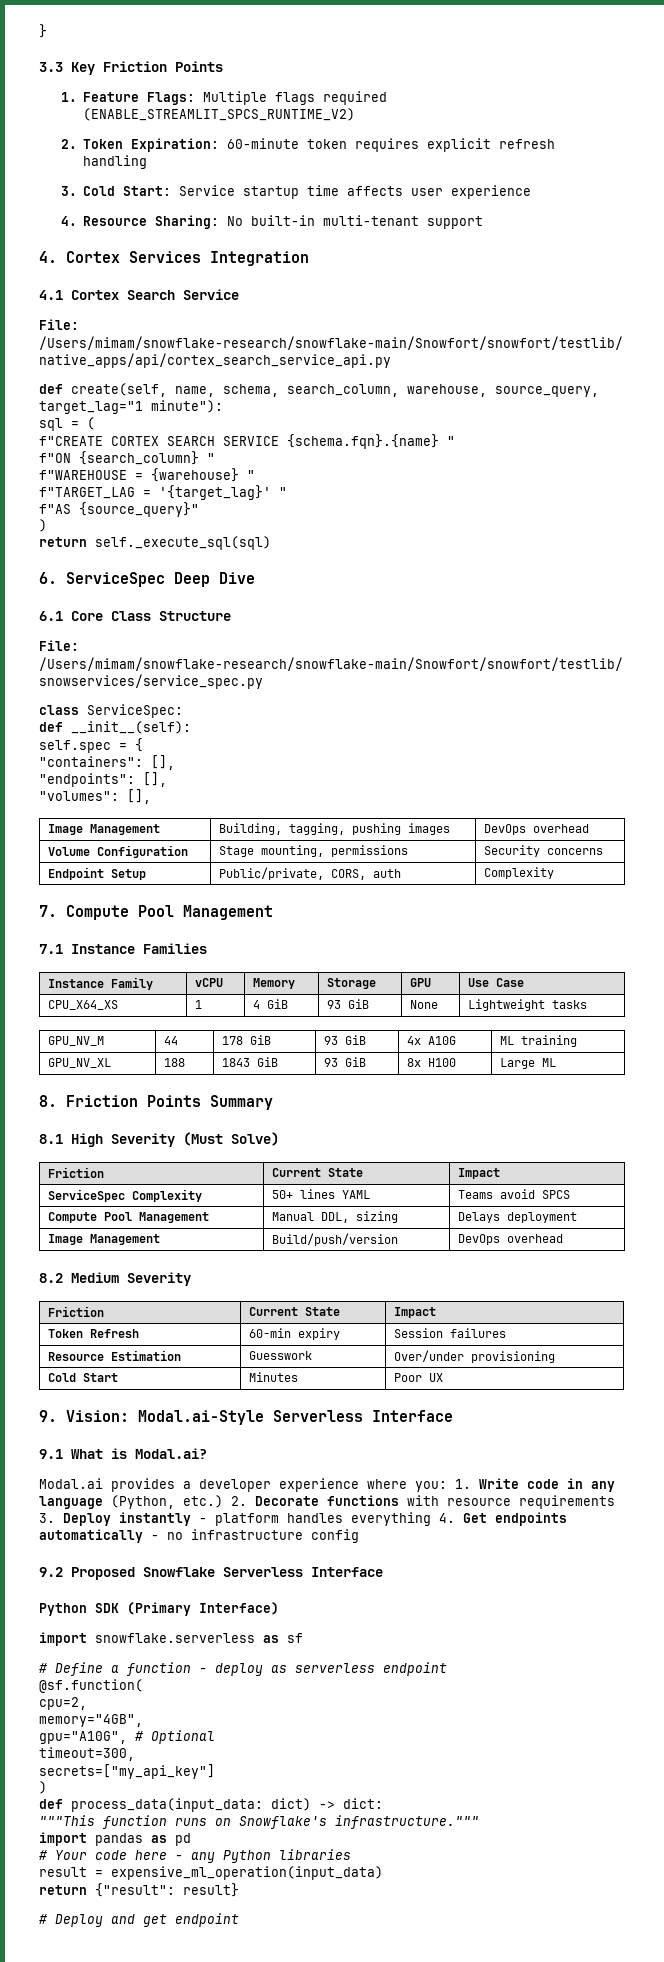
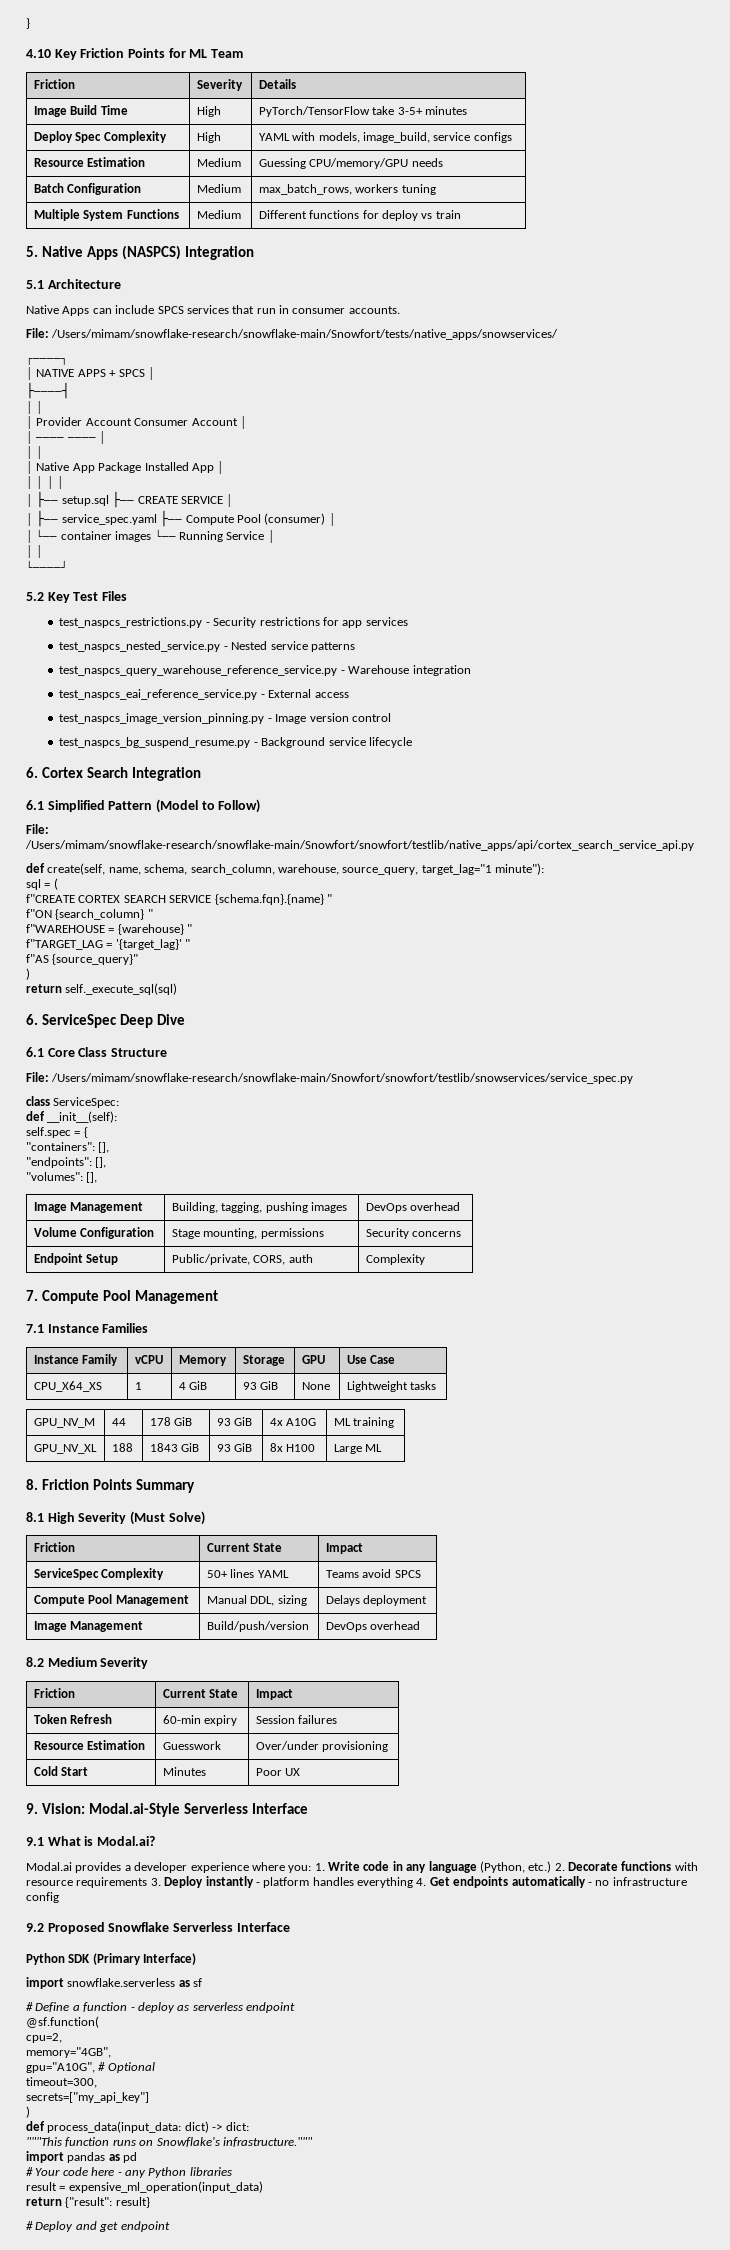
[39,62,63,72] 3.3 -> [26,49,51,58] 4.10
[60,91,388,105] [83,108,356,121] [60,138,556,152] [83,155,148,169] [60,185,532,199] [60,215,484,229] [39,251,309,266] [39,289,239,300] // 1. Feature Flags: Multiple flags required (ENABLE_STREAMLIT_SPCS_RUNTIME_V2) // 2. Token Expiration: 60-minute token requires explicit refresh handling // 3. Cold Start: Service startup time affects user experience // 4. Resource Sharing: No built-in multi-tenant support // 4. Cortex Services Integration // 4.1 Cortex Search Service -> [168,48,243,58] [33,79,75,89] [196,79,243,91] [258,79,296,89] [33,105,128,117] [196,106,221,117] [258,106,467,117] [33,131,167,143] [196,132,221,143] [258,132,512,143] [33,157,146,167] [196,158,241,167] [258,158,443,169] [33,183,142,195] [196,184,241,193] [258,184,436,195] [33,209,179,221] [196,210,241,219] [258,210,461,221] [26,245,254,260] [26,279,121,289] [26,305,400,316] [26,328,559,340] [26,358,68,365] [26,367,155,380] [26,382,70,399] [26,401,44,414] [26,416,247,429] [26,431,107,444] [26,446,44,459] [26,461,225,474] [26,476,65,489] [26,491,234,508] [26,510,336,527] [26,529,275,543] [26,545,44,558] [26,560,68,571] [26,591,127,603] [59,617,408,628] [59,641,355,652] [59,665,471,676] [59,689,349,700] [59,713,391,724] [59,737,412,748] [26,767,201,781] [26,799,261,813] for ML Team // Friction | Severity | Details // Image Build Time | High | PyTorch/TensorFlow take 3-5+ minutes // Deploy Spec Complexity | High | YAML with models, image_build, service configs // Resource Estimation | Medium | Guessing CPU/memory/GPU needs // Batch Configuration | Medium | max_batch_rows, workers tuning // Multiple System Functions | Medium | Different functions for deploy vs train // 5. Native Apps (NASPCS) Integration // 5.1 Architecture // Native Apps can include SPCS services that run in consumer accounts. // File: /Users/mimam/snowflake-research/snowflake-main/Snowfort/tests/native_apps/snowservices/ // ┌────┐ // │ NATIVE APPS + SPCS │ // ├────┤ // │ │ // │ Provider Account Consumer Account │ // │ ──── ──── │ // │ │ // │ Native App Package Installed App │ // │ │ │ │ // │ ├── setup.sql ├── CREATE SERVICE │ // │ ├── service_spec.yaml ├── Compute Pool (consumer) │ // │ └── container images └── Running Service │ // │ │ // └────┘ // 5.2 Key Test Files // test_naspcs_restrictions.py - Security restrictions for app services // test_naspcs_nested_service.py - Nested service patterns // test_naspcs_query_warehouse_reference_service.py - Warehouse integration // test_naspcs_eai_reference_service.py - External access // test_naspcs_image_version_pinning.py - Image version control // test_naspcs_bg_suspend_resume.py - Background service lifecycle // 6. Cortex Search Integration // 6.1 Simplified Pattern (Model to Follow)

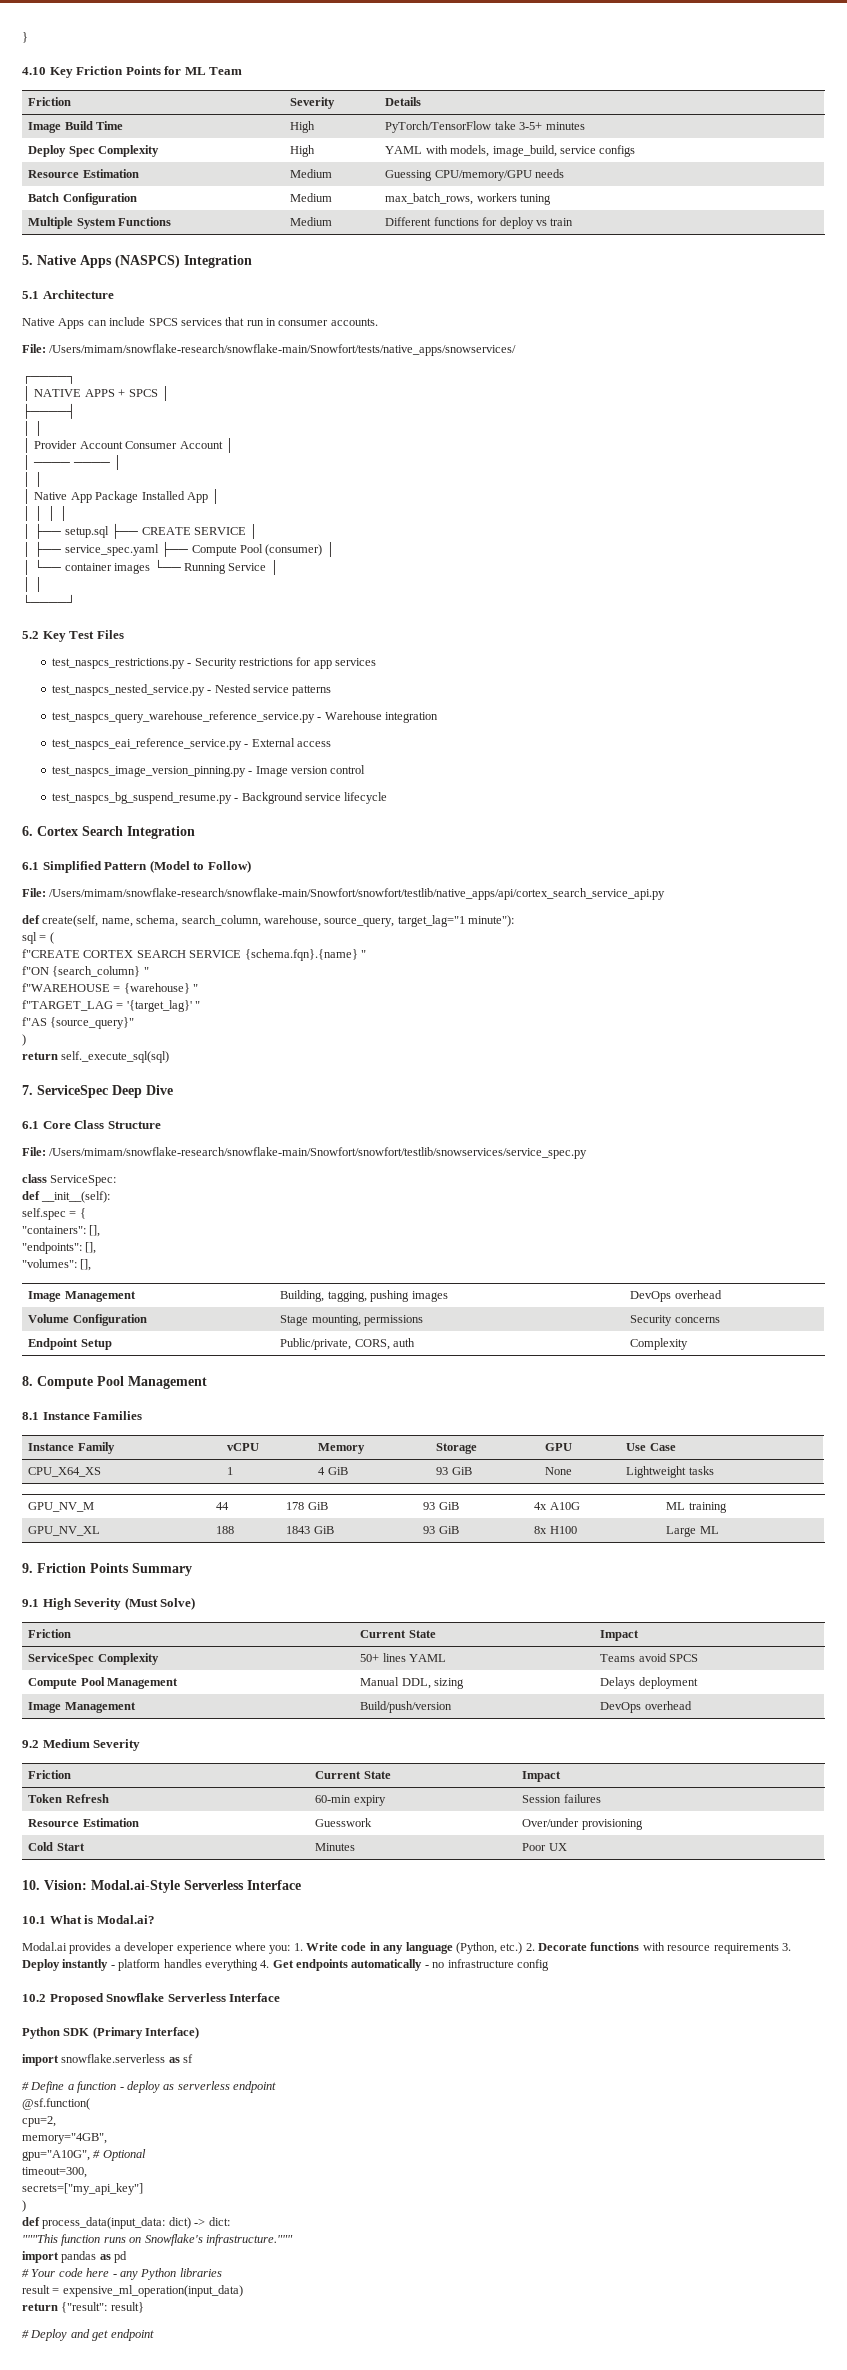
[26,1014,38,1025] 6. -> [22,1085,33,1095] 7.
[26,1290,38,1301] 7. -> [22,1376,33,1386] 8.
[26,1324,44,1333] 7.1 -> [22,1412,39,1420] 8.1
[26,1479,38,1490] 8. -> [22,1563,33,1573] 9.
[26,1512,44,1522] 8.1 -> [22,1599,39,1607] 9.1
[26,1657,44,1667] 8.2 -> [22,1740,39,1748] 9.2
[26,1803,38,1814] 9. -> [22,1880,40,1890] 10.
[26,1837,44,1846] 9.1 -> [22,1916,46,1924] 10.1
[26,1923,44,1932] 9.2 -> [22,1994,46,2002] 10.2

